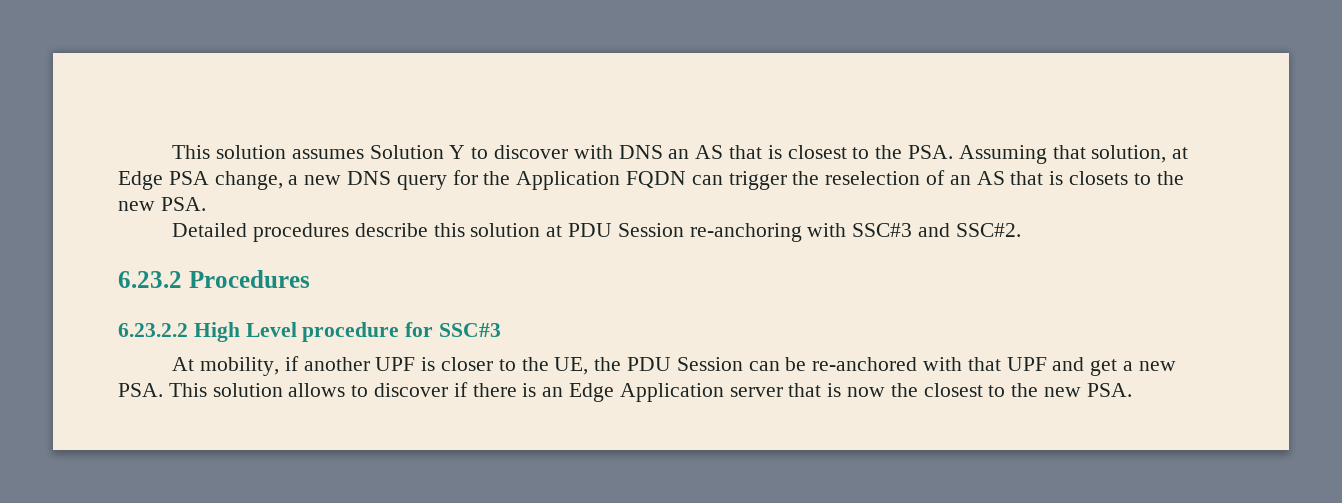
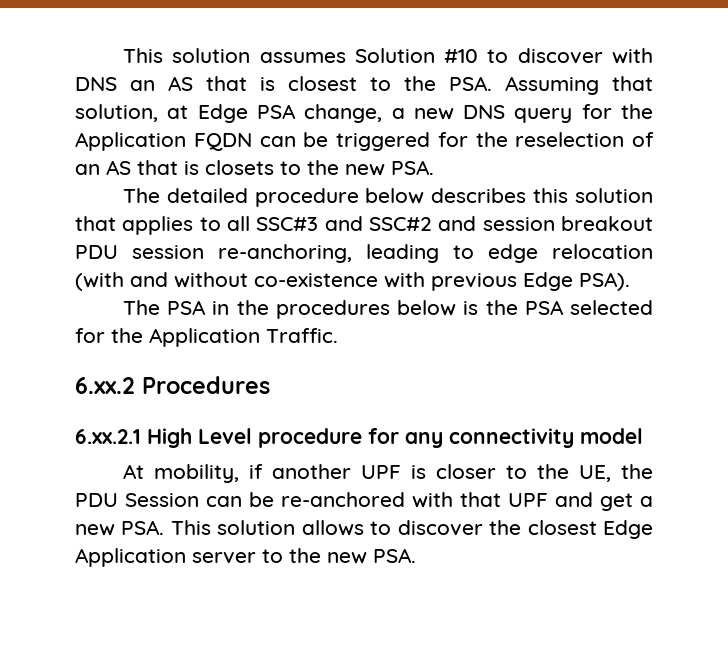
[449,145,466,159] Y -> [444,49,479,63] #10
[728,171,787,190] trigger -> [303,132,468,151] be triggered for
[172,223,1021,242] [118,271,182,288] Detailed procedures describe this solution at PDU Session re-anchoring with SSC#3 and SSC#2. // 6.23.2 -> [122,188,653,207] [75,216,653,235] [75,244,653,263] [75,272,630,291] [122,300,654,319] [75,328,338,347] [75,377,135,394] The detailed procedure below describes this solution that applies to all SSC#3 and SSC#2 and session breakout PDU session re-anchoring, leading to edge relocation (with and without co-existence with previous Edge PSA). // The PSA in the procedures below is the PSA selected for the Application Traffic. // 6.xx.2
[118,323,188,337] 6.23.2.2 -> [75,429,141,444] 6.xx.2.1
[439,323,502,337] SSC#3 -> [405,428,643,448] any connectivity model
[453,382,983,402] if there is an Edge Application server that is now the closest -> [489,520,654,539] [75,548,256,567] the closest Edge Application server

